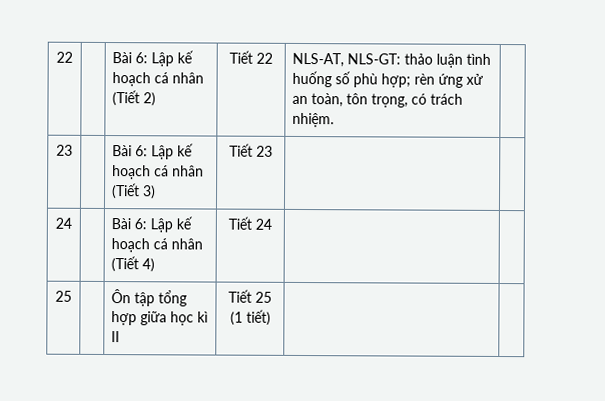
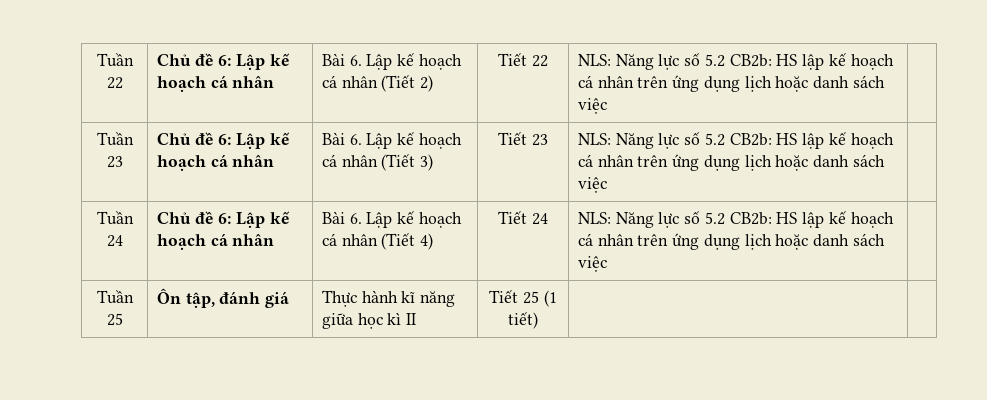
[56,51,73,63] [112,52,149,64] 22 | | Bài 6: -> [96,53,134,67] [106,77,123,89] [157,53,290,70] [157,75,275,92] [322,53,362,66] Tuần 22 | Chủ đề 6: Lập kế hoạch cá nhân | Bài 6.
[292,52,492,68] [292,70,485,88] [292,93,464,108] [292,112,335,128] [56,144,73,156] [112,145,149,157] NLS-AT, NLS-GT: thảo luận tình huống số phù hợp; rèn ứng xử an toàn, tôn trọng, có trách nhiệm. | // 23 | | Bài 6: -> [578,53,894,70] [578,75,885,92] [578,98,608,114] [96,132,134,146] [106,156,123,168] [157,132,290,149] [157,154,275,171] [322,132,362,145] NLS: Năng lực số 5.2 CB2b: HS lập kế hoạch cá nhân trên ứng dụng lịch hoặc danh sách việc | // Tuần 23 | Chủ đề 6: Lập kế hoạch cá nhân | Bài 6.
[55,217,72,229] [111,218,148,230] | // 24 | | Bài 6: -> [578,132,894,149] [578,154,885,171] [578,177,608,193] [96,211,134,225] [106,235,123,247] [157,211,290,228] [157,233,275,250] [322,211,362,224] NLS: Năng lực số 5.2 CB2b: HS lập kế hoạch cá nhân trên ứng dụng lịch hoặc danh sách việc | // Tuần 24 | Chủ đề 6: Lập kế hoạch cá nhân | Bài 6.
[55,290,72,302] [111,289,188,307] [111,311,138,326] | // 25 | | Ôn tập tổng hợp -> [578,211,894,228] [578,233,885,250] [578,256,608,272] [96,290,134,304] [106,313,123,326] [157,288,290,308] [322,290,456,307] NLS: Năng lực số 5.2 CB2b: HS lập kế hoạch cá nhân trên ứng dụng lịch hoặc danh sách việc | // Tuần 25 | Ôn tập, đánh giá | Thực hành kĩ năng

